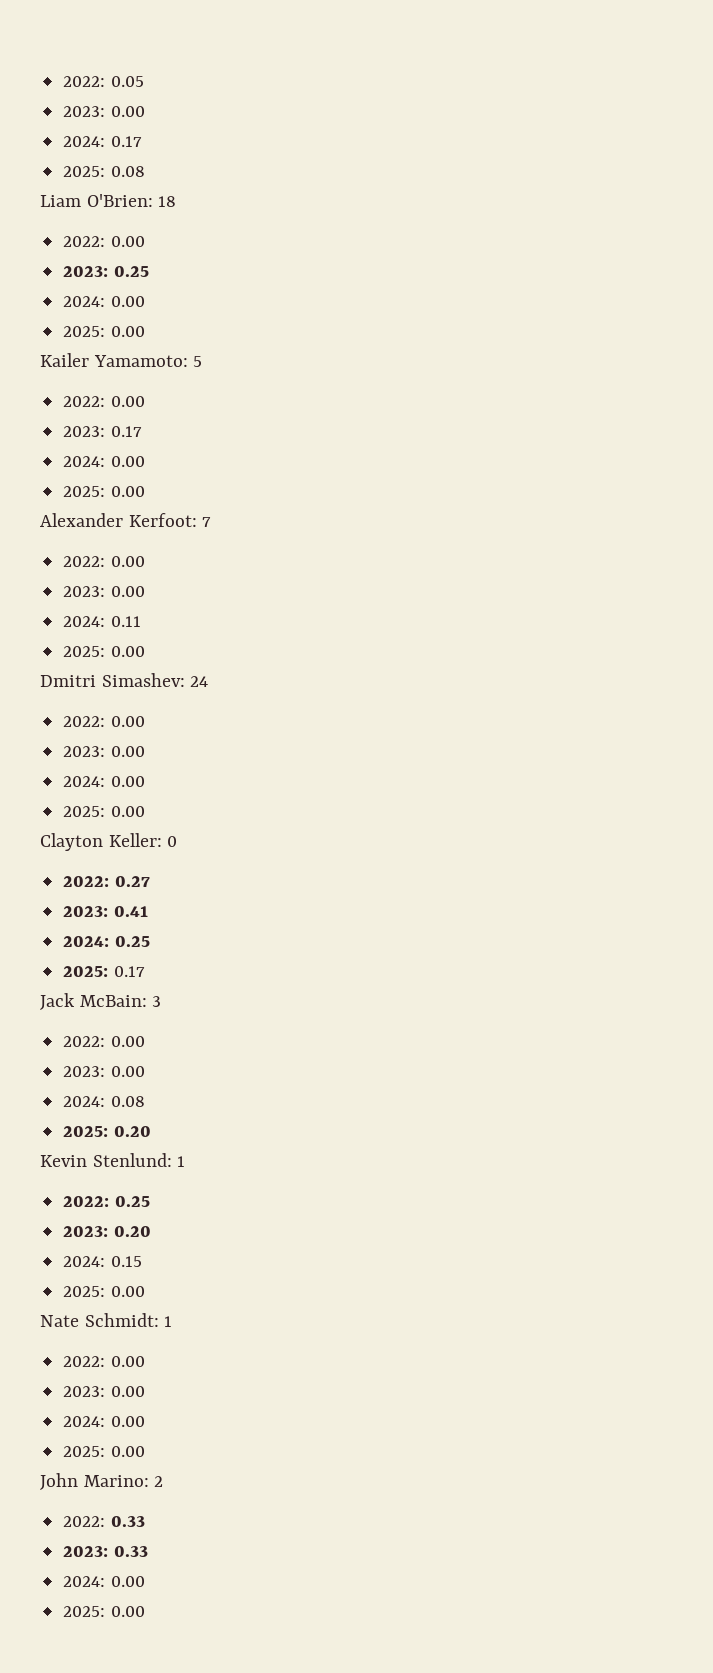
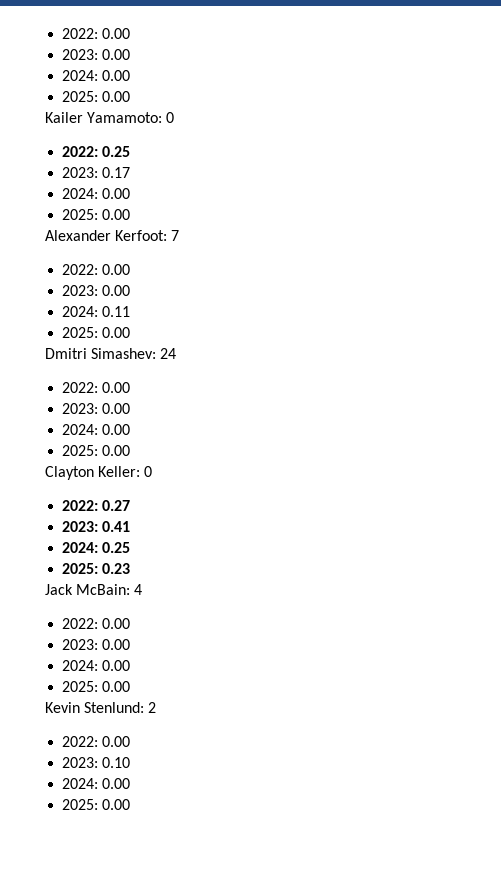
[63,76,144,87] [63,106,145,117] [63,136,142,147] [63,166,145,177] [40,194,177,207] [63,236,145,247] [63,266,149,277] 2022: 0.05 // 2023: 0.00 // 2024: 0.17 // 2025: 0.08 // Liam O'Brien: 18 // 2022: 0.00 // 2023: 0.25 -> [62,28,131,39] [62,49,131,60] 2022: 0.00 // 2023: 0.00
[193,356,203,367] [63,396,145,407] 5 // 2022: 0.00 -> [166,112,175,123] [62,146,131,157] 0 // 2022: 0.25
[113,966,145,977] 0.17 -> [102,563,131,574] 0.23
[152,996,162,1007] [63,1036,145,1047] [63,1066,145,1077] [63,1096,145,1107] [63,1126,151,1137] [40,1153,186,1167] [63,1196,150,1207] [63,1226,151,1237] [63,1256,142,1267] [63,1286,145,1297] [40,1313,173,1327] [63,1356,145,1367] [63,1386,145,1397] [63,1416,145,1427] [63,1446,145,1457] [40,1473,149,1490] 3 // 2022: 0.00 // 2023: 0.00 // 2024: 0.08 // 2025: 0.20 // Kevin Stenlund: 1 // 2022: 0.25 // 2023: 0.20 // 2024: 0.15 // 2025: 0.00 // Nate Schmidt: 1 // 2022: 0.00 // 2023: 0.00 // 2024: 0.00 // 2025: 0.00 // John Marino: -> [134,584,143,595] [62,618,131,629] [62,639,131,650] [62,660,131,671] [62,681,131,692] [45,702,145,713] 4 // 2022: 0.00 // 2023: 0.00 // 2024: 0.00 // 2025: 0.00 // Kevin Stenlund:
[110,1516,145,1527] [63,1546,148,1557] 0.33 // 2023: 0.33 -> [102,736,131,747] [62,757,131,768] 0.00 // 2023: 0.10

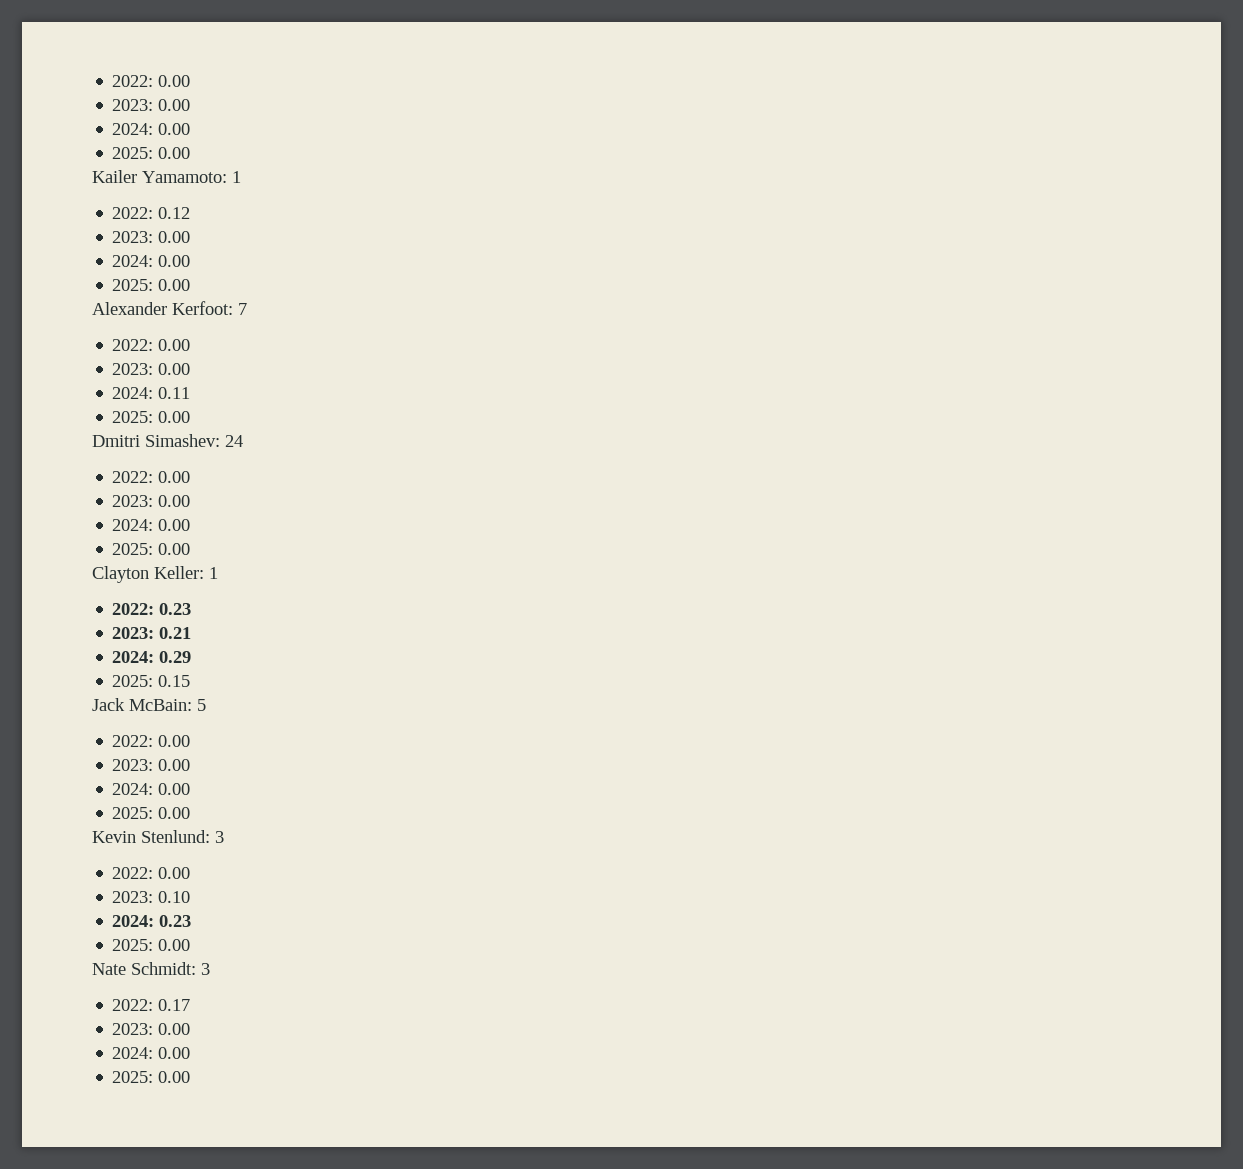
[166,112,175,123] [62,146,131,157] [62,167,131,178] 0 // 2022: 0.25 // 2023: 0.17 -> [232,171,241,183] [112,207,191,219] [112,231,191,243] 1 // 2022: 0.12 // 2023: 0.00
[144,466,153,477] [62,500,131,511] [62,521,131,532] [62,542,131,553] [62,563,131,574] 0 // 2022: 0.27 // 2023: 0.41 // 2024: 0.25 // 2025: 0.23 -> [209,567,218,579] [112,603,192,615] [112,627,192,639] [112,651,192,663] [112,675,191,687] 1 // 2022: 0.23 // 2023: 0.21 // 2024: 0.29 // 2025: 0.15
[134,584,143,595] 4 -> [197,699,206,711] 5
[148,702,157,713] 2 -> [215,831,224,843] 3
(131, 762) none -> [112,915,192,927] [112,939,191,951] [92,962,210,975] [112,999,191,1011] [112,1023,191,1035] // 2024: 0.23 // 2025: 0.00 // Nate Schmidt: 3 // 2022: 0.17 // 2023: 0.00

